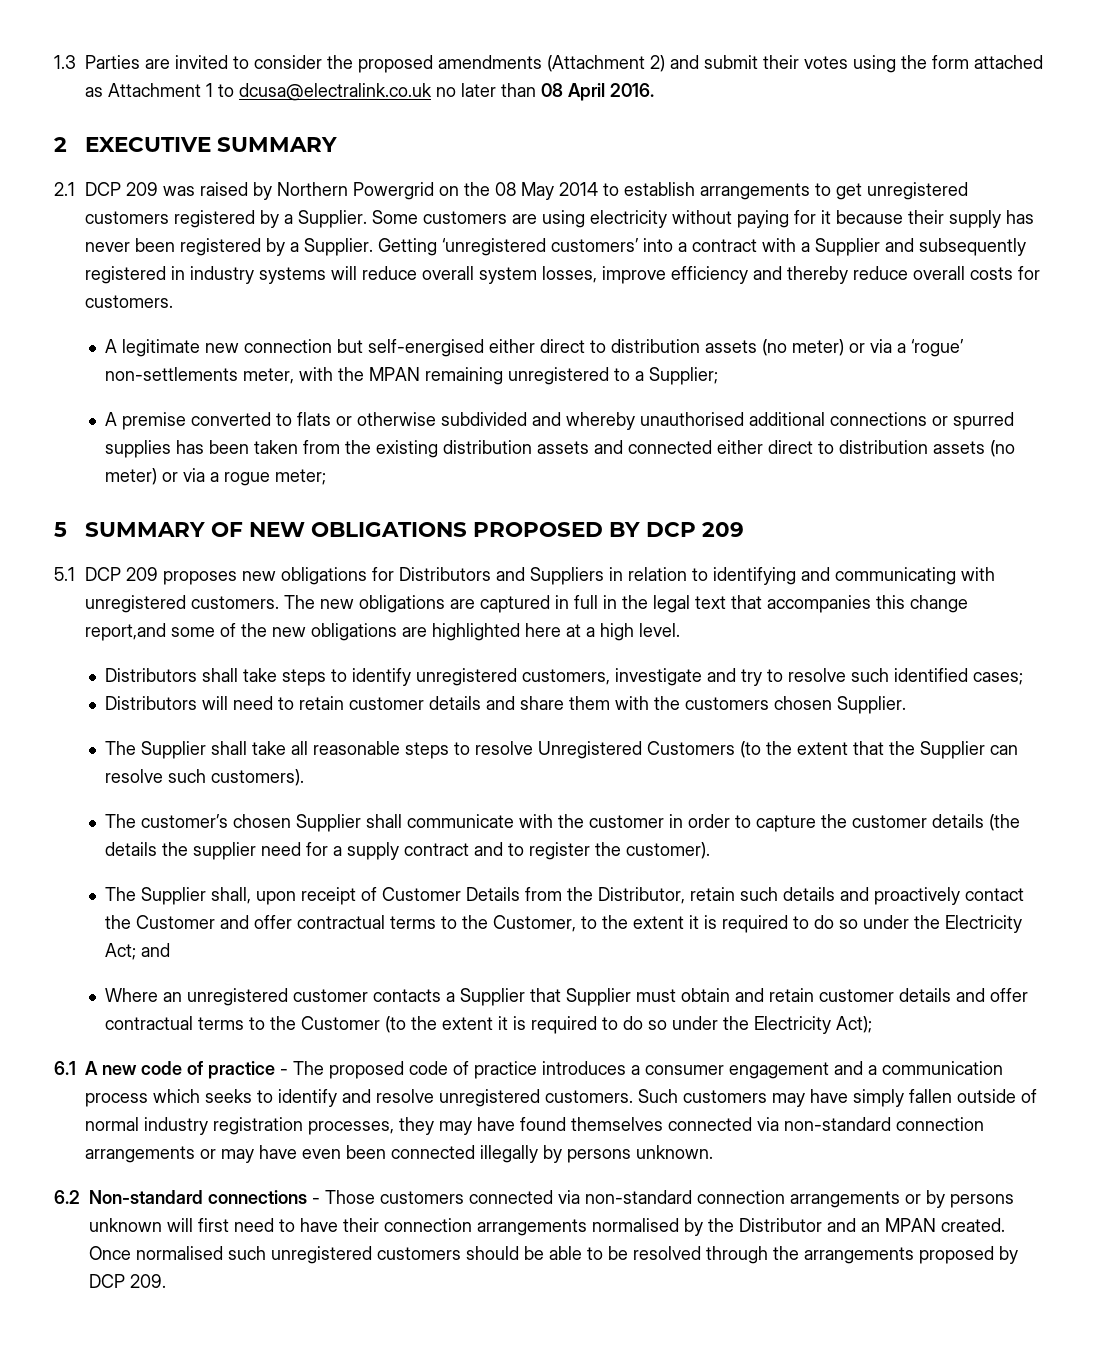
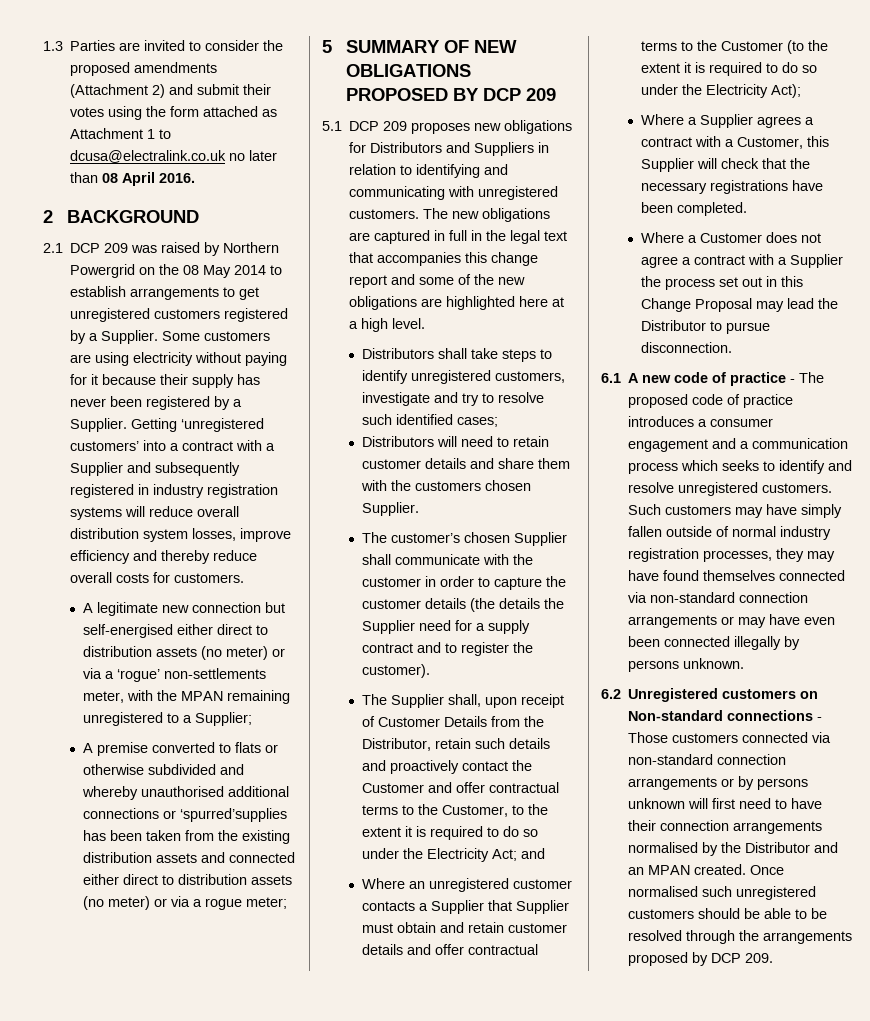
[85,137,338,152] EXECUTIVE SUMMARY -> [66,210,199,223] BACKGROUND
(255, 275) none -> [207,484,279,498] registration
(475, 273) none -> [70,528,140,539] distribution
[952,412,1014,430] [104,440,171,458] spurred supplies -> [179,808,287,822] ‘spurred’supplies
[85,623,167,641] report,and -> [349,274,416,288] report and
[104,741,1018,759] [104,769,304,786] // The Supplier shall take all reasonable steps to resolve Unregistered Customers (to the extent that the Supplier can resolve such customers). -> (419, 509) none
[192,842,256,860] supplier -> [361,620,415,634] Supplier
(872, 1024) none -> [640,114,814,128] [640,136,829,149] [640,158,810,172] [640,180,823,194] [640,202,747,216] [640,232,821,243] [640,254,843,268] [640,276,803,290] [640,298,838,312] [640,320,770,334] [640,342,732,353] // Where a Supplier agrees a contract with a Customer, this Supplier will check that the necessary registrations have been completed. // Where a Customer does not agree a contract with a Supplier the process set out in this Change Proposal may lead the Distributor to pursue disconnection.
(80, 1197) none -> [628,688,819,702] Unregistered customers on

